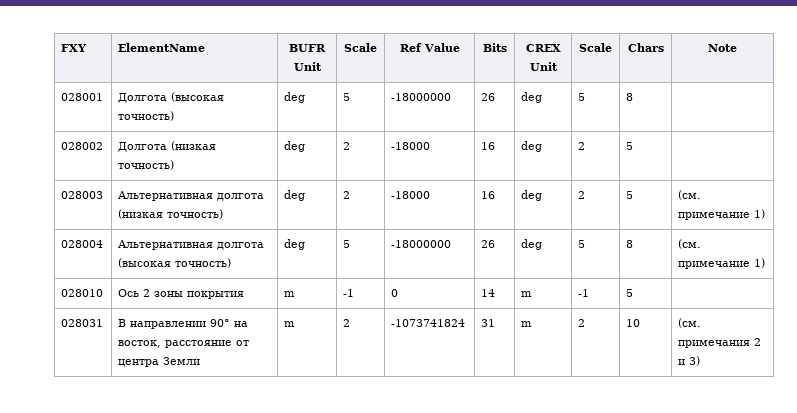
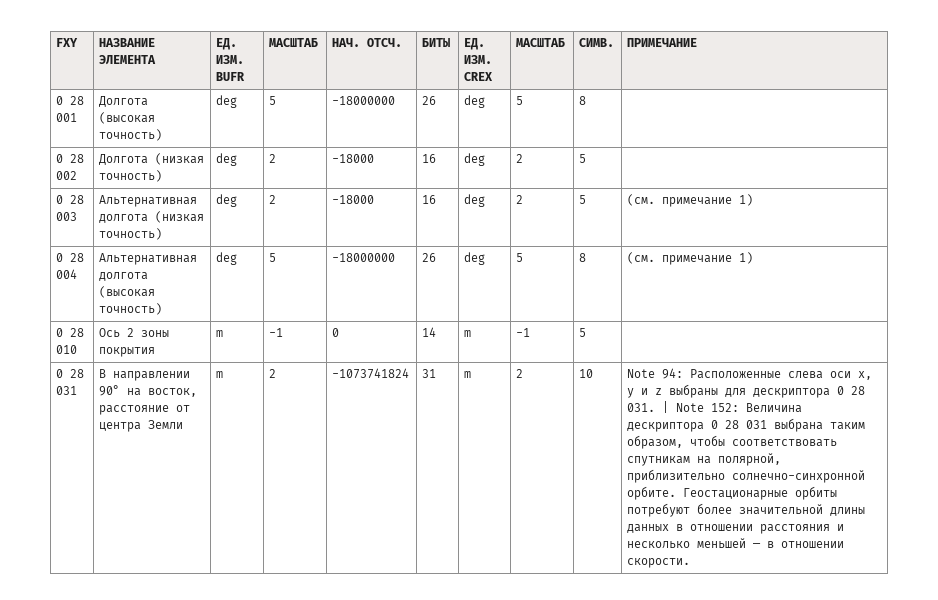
[118,43,206,52] [289,44,326,52] [293,62,322,71] [344,43,377,52] [399,43,460,52] [482,43,507,52] [525,44,561,52] [529,62,558,71] [579,43,612,52] [627,43,664,52] [708,44,737,52] [61,93,104,101] ElementName | BUFR Unit | Scale | Ref Value | Bits | CREX Unit | Scale | Chars | Note // 028001 -> [99,38,156,47] [99,55,157,65] [216,38,238,50] [216,55,245,64] [216,72,246,81] [269,38,319,47] [332,38,403,47] [422,38,451,47] [464,38,486,50] [464,55,493,64] [464,72,494,81] [516,38,566,47] [579,38,615,47] [627,38,698,47] [56,96,85,105] [56,113,78,122] НАЗВАНИЕ ЭЛЕМЕНТА | ЕД. ИЗМ. BUFR | МАСШТАБ | НАЧ. ОТСЧ. | БИТЫ | ЕД. ИЗМ. CREX | МАСШТАБ | СИМВ. | ПРИМЕЧАНИЕ // 0 28 001
[61,142,104,150] 028002 -> [56,154,85,163] [56,171,78,180] 0 28 002
[61,191,104,199] 028003 -> [56,195,85,204] [56,212,78,221] 0 28 003
[61,240,104,248] 028004 -> [56,253,85,262] [56,269,78,279] 0 28 004
[61,289,104,297] 028010 -> [56,328,85,337] [56,345,78,354] 0 28 010
[61,319,104,327] 028031 -> [56,369,85,378] [56,386,78,395] 0 28 031
[678,318,702,328] [678,338,762,348] [678,356,701,366] (см. примечания 2 и 3) -> [627,368,873,380] [627,384,866,398] [627,401,803,413] [627,418,866,432] [627,435,838,449] [627,453,782,466] [627,469,866,483] [627,486,838,500] [627,503,866,517] [627,524,845,534] [627,538,845,549] [627,558,691,568] Note 94: Расположенные слева оси x, y и z выбраны для дескриптора 0 28 031. | Note 152: Величина дескриптора 0 28 031 выбрана таким образом, чтобы соответствовать спутникам на полярной, приблизительно солнечно-синхронной орбите. Геостационарные орбиты потребуют более значительной длины данных в отношении расстояния и несколько меньшей — в отношении скорости.

